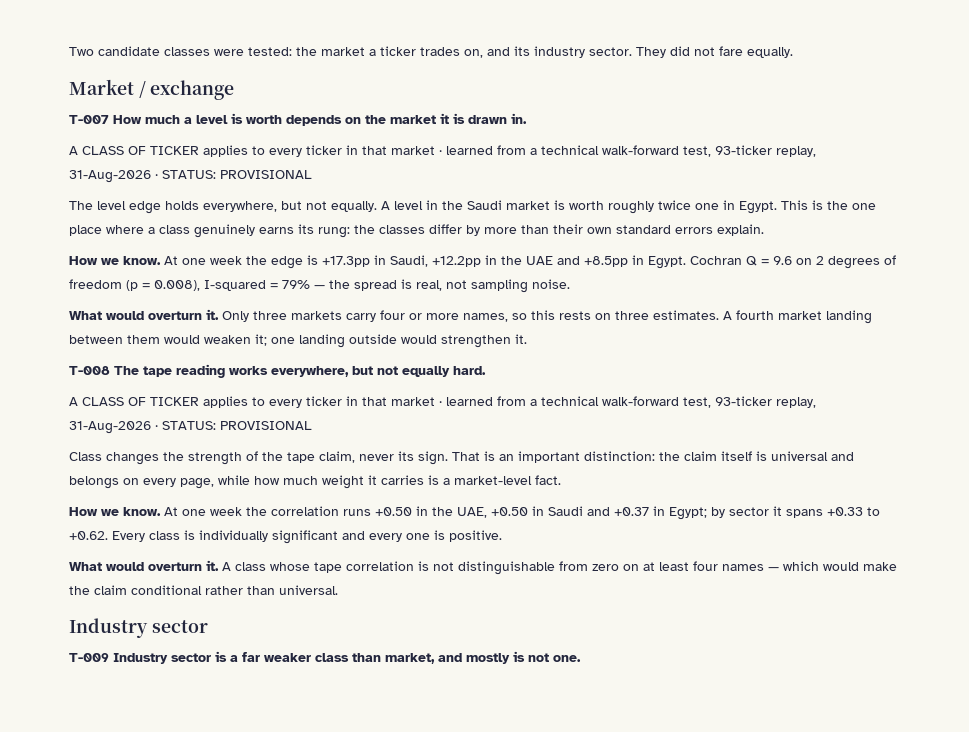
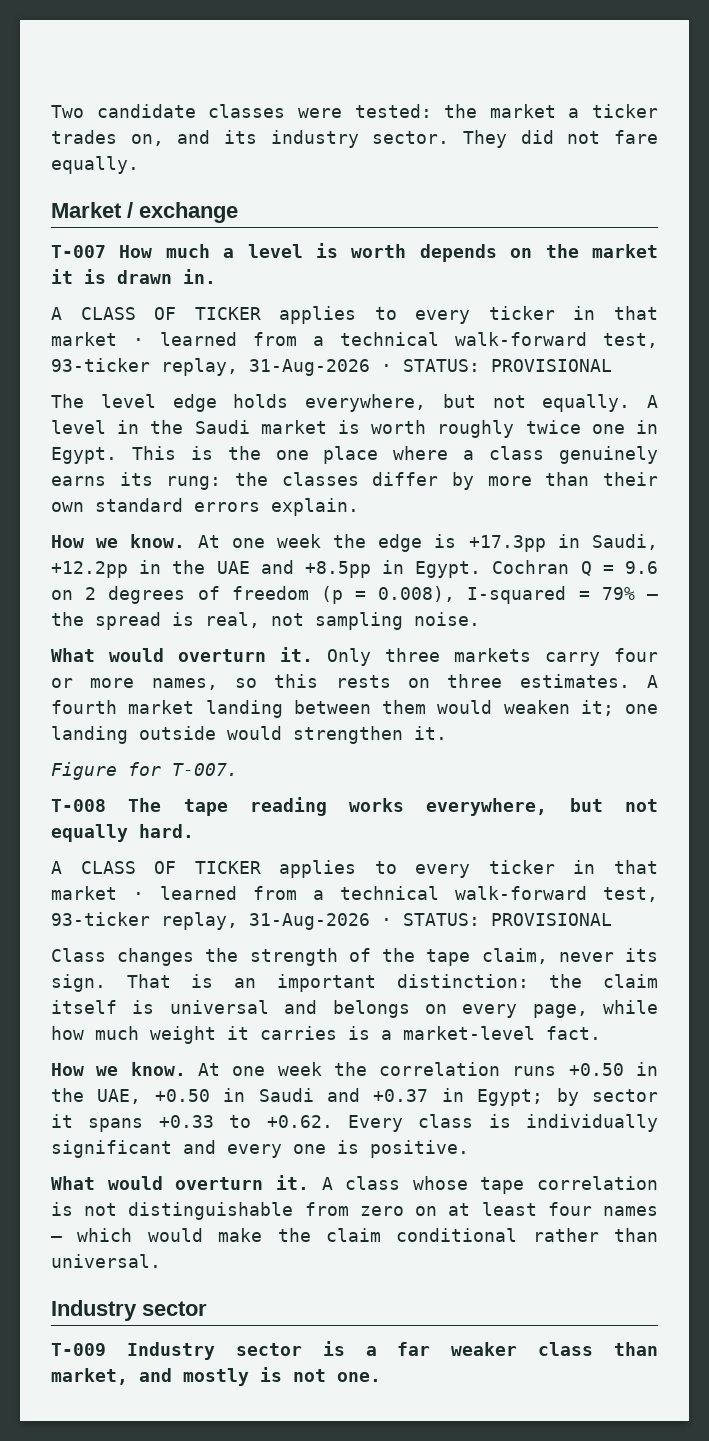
(527, 339) none -> [51,762,238,780] // Figure for T-007.

